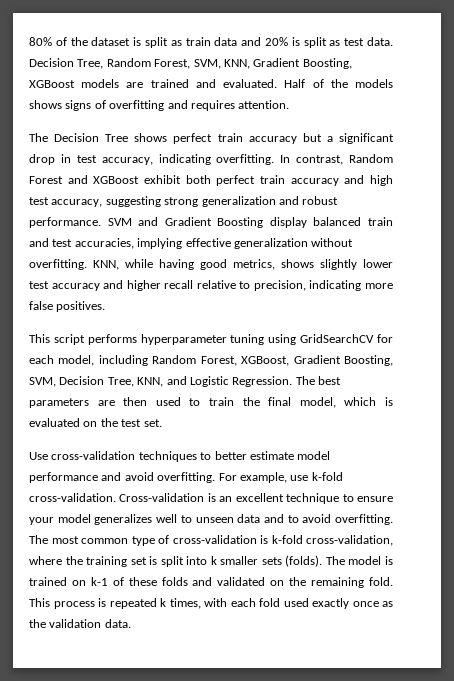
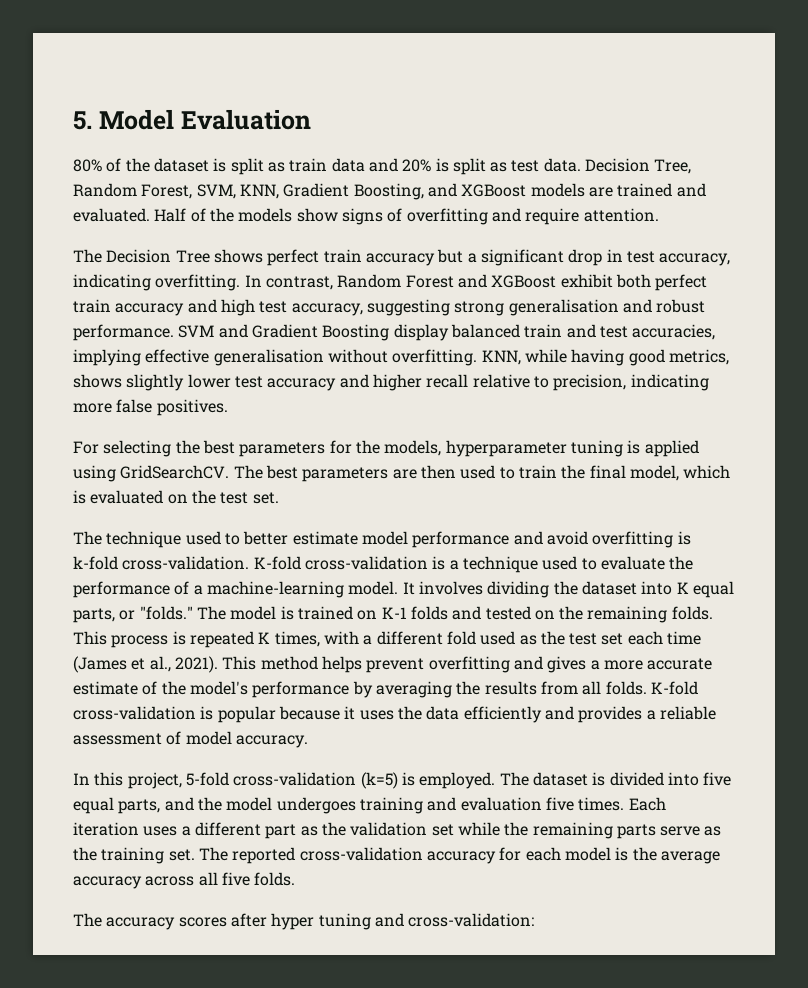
(29, 41) none -> [73,109,311,130] 5. Model Evaluation //
(352, 63) none -> [427,183,457,197] and
[29,100,62,109] shows -> [296,208,338,222] show
[190,100,235,111] requires -> [525,208,580,225] require
[201,196,276,207] generalization -> [508,299,619,316] generalisation
[233,238,308,249] generalization -> [213,349,324,366] generalisation
[29,334,393,345] [29,355,393,366] [29,376,293,387] This script performs hyperparameter tuning using GridSearchCV for each model, including Random Forest, XGBoost, Gradient Boosting, SVM, Decision Tree, KNN, and Logistic Regression. -> [73,440,699,457] [73,465,230,482] For selecting the best parameters for the models, hyperparameter tuning is applied using GridSearchCV.
[29,451,197,462] Use cross-validation techniques -> [73,531,221,548] The technique used
[157,472,343,483] [29,493,393,504] [29,514,393,525] [29,535,393,546] [29,555,323,567] overfitting. For example, use k-fold cross-validation. Cross-validation is an excellent technique to ensure your model generalizes well to unseen data and to avoid overfitting. The most common type of cross-validation is k-fold cross-validation, where the training set is split into k smaller sets (folds). -> [592,531,691,548] [73,556,694,573] [73,581,734,598] [73,606,193,623] overfitting is k-fold cross-validation. K-fold cross-validation is a technique used to evaluate the performance of a machine-learning model. It involves dividing the dataset into K equal parts, or "folds."
[90,577,157,586] k-1 of these -> [381,607,407,619] K-1
[217,577,266,586] validated -> [485,606,531,620] tested
[369,577,394,586] fold. -> [671,606,713,620] folds.
[160,598,166,607] k -> [258,632,271,644] K
[230,598,393,609] [29,619,131,628] each fold used exactly once as the validation data. -> [363,631,702,645] [73,656,713,673] [73,681,698,698] [73,706,716,723] [73,731,308,748] [73,772,732,789] [73,797,666,814] [73,822,722,839] [73,847,720,864] [73,872,296,889] [73,913,535,930] a different fold used as the test set each time (James et al., 2021). This method helps prevent overfitting and gives a more accurate estimate of the model's performance by averaging the results from all folds. K-fold cross-validation is popular because it uses the data efficiently and provides a reliable assessment of model accuracy. // In this project, 5-fold cross-validation (k=5) is employed. The dataset is divided into five equal parts, and the model undergoes training and evaluation five times. Each iteration uses a different part as the validation set while the remaining parts serve as the training set. The reported cross-validation accuracy for each model is the average accuracy across all five folds. // The accuracy scores after hyper tuning and cross-validation:

